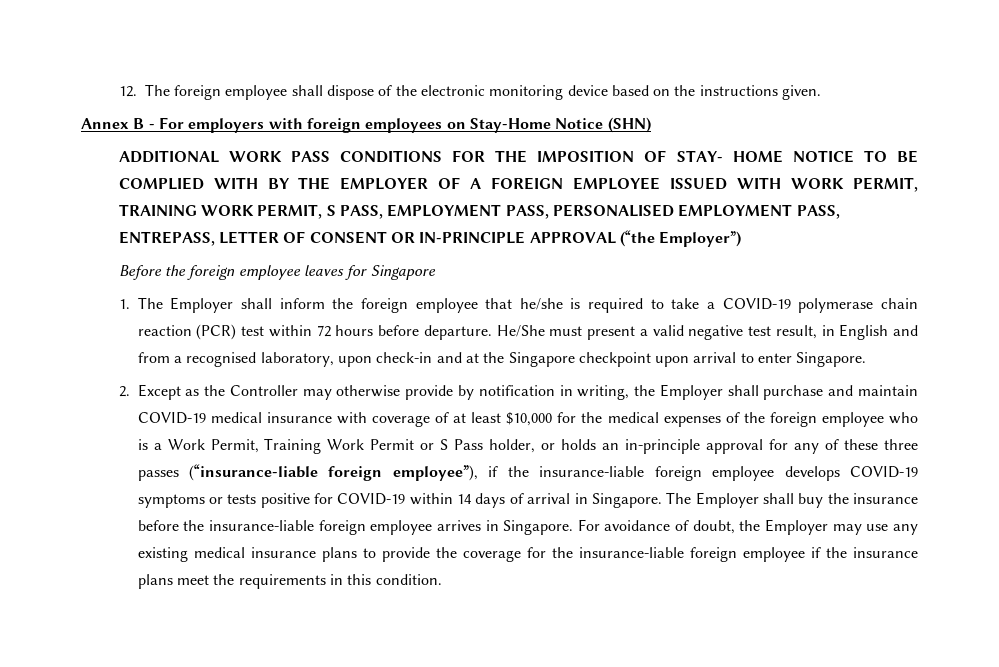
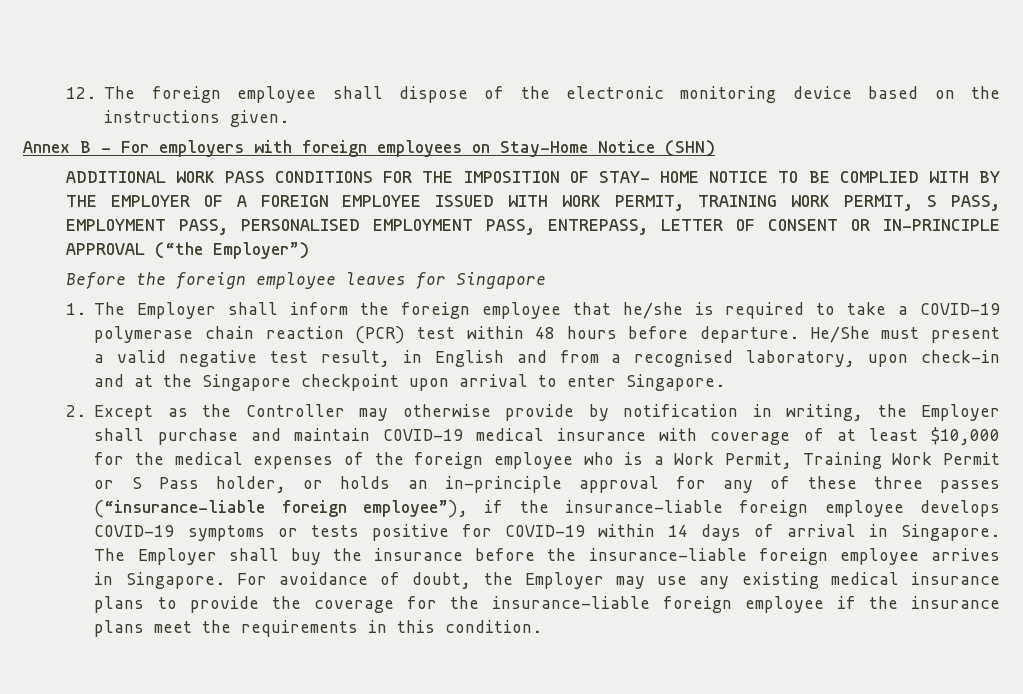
[316,325,331,337] 72 -> [535,327,556,339] 48

